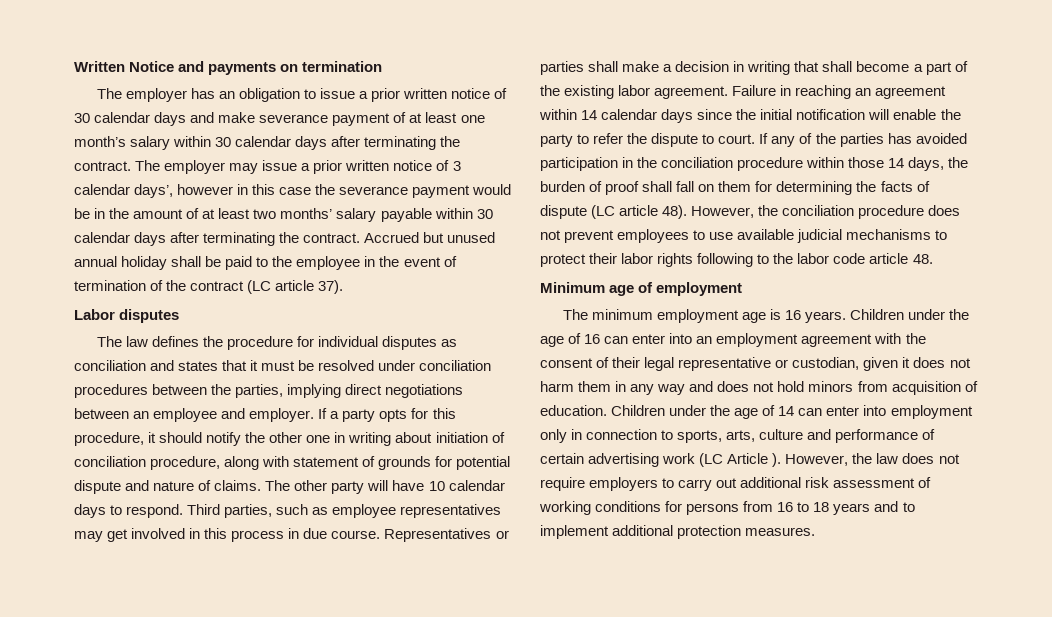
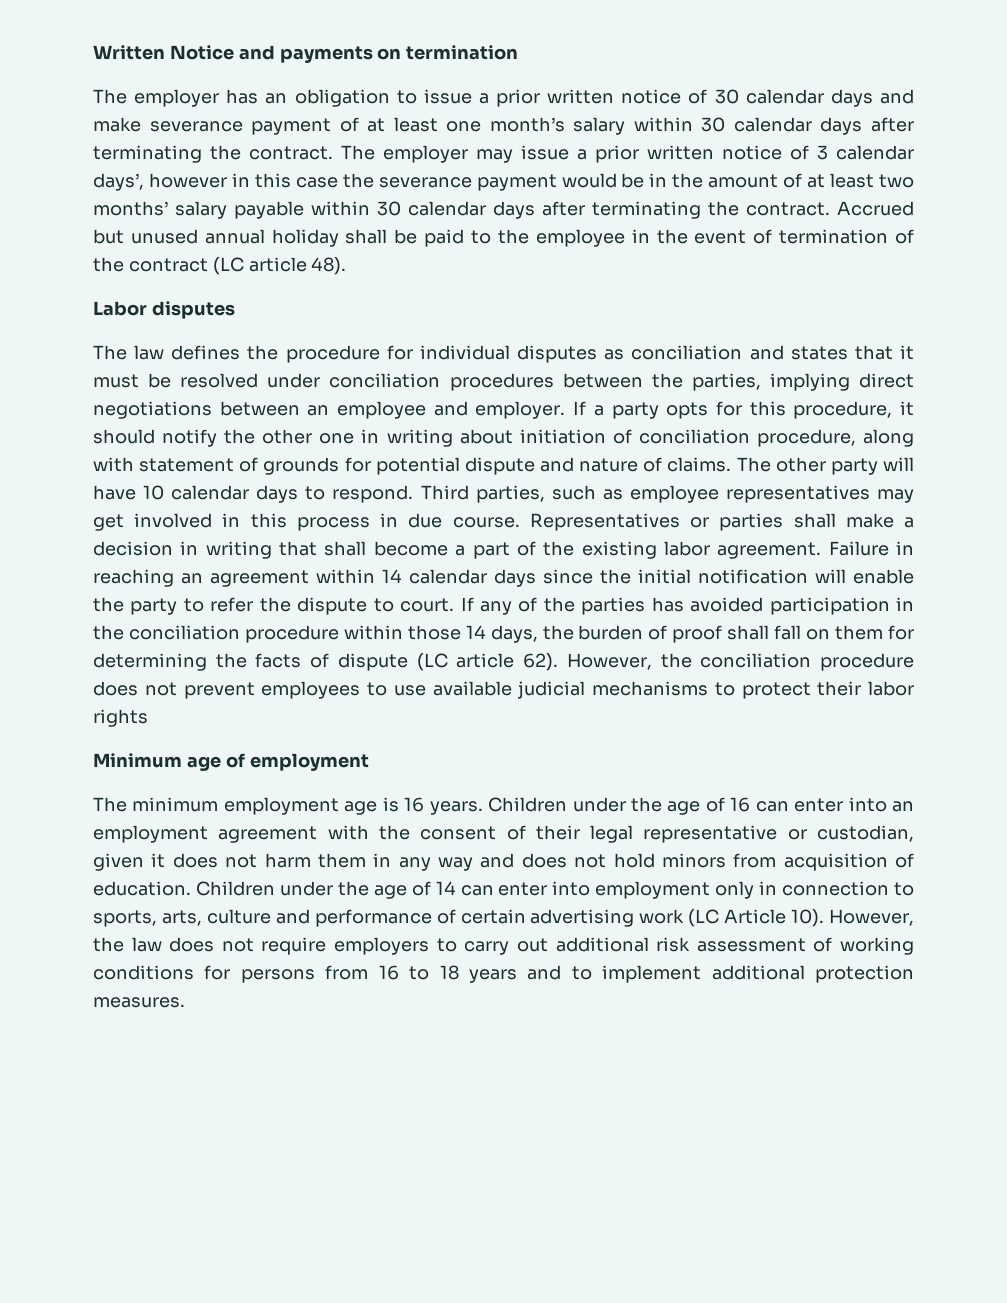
[318,280,344,294] 37). -> [311,257,347,275] 48).
[662,205,688,219] 48). -> [523,653,559,671] 62).
[697,253,933,267] following to the labor code article 48. -> (148, 718) none
[772,453,782,467] ). -> [791,909,825,927] 10).

